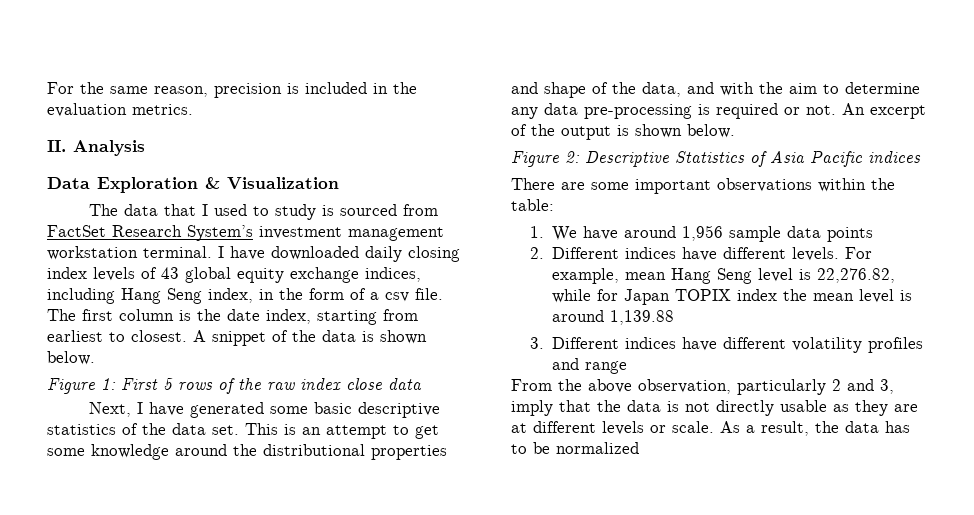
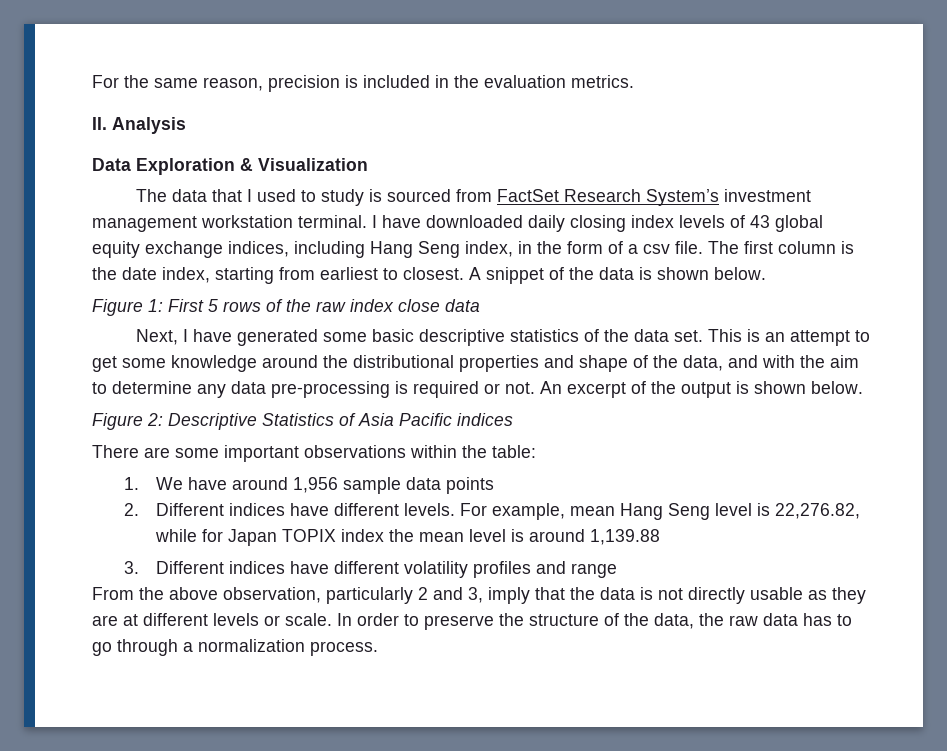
[720,421,910,436] [511,442,639,454] As a result, the data has to be normalized -> [337,613,852,630] [92,639,378,656] In order to preserve the structure of the data, the raw data has to go through a normalization process.

